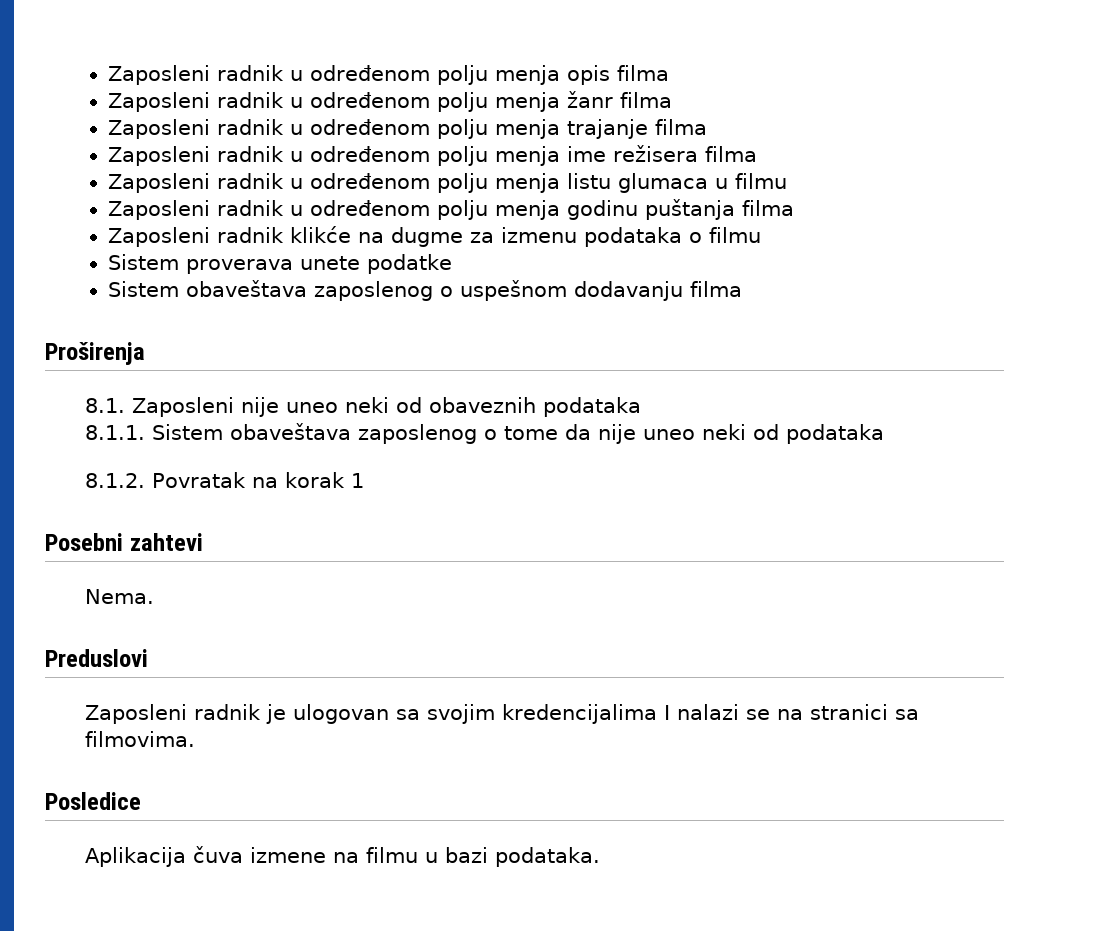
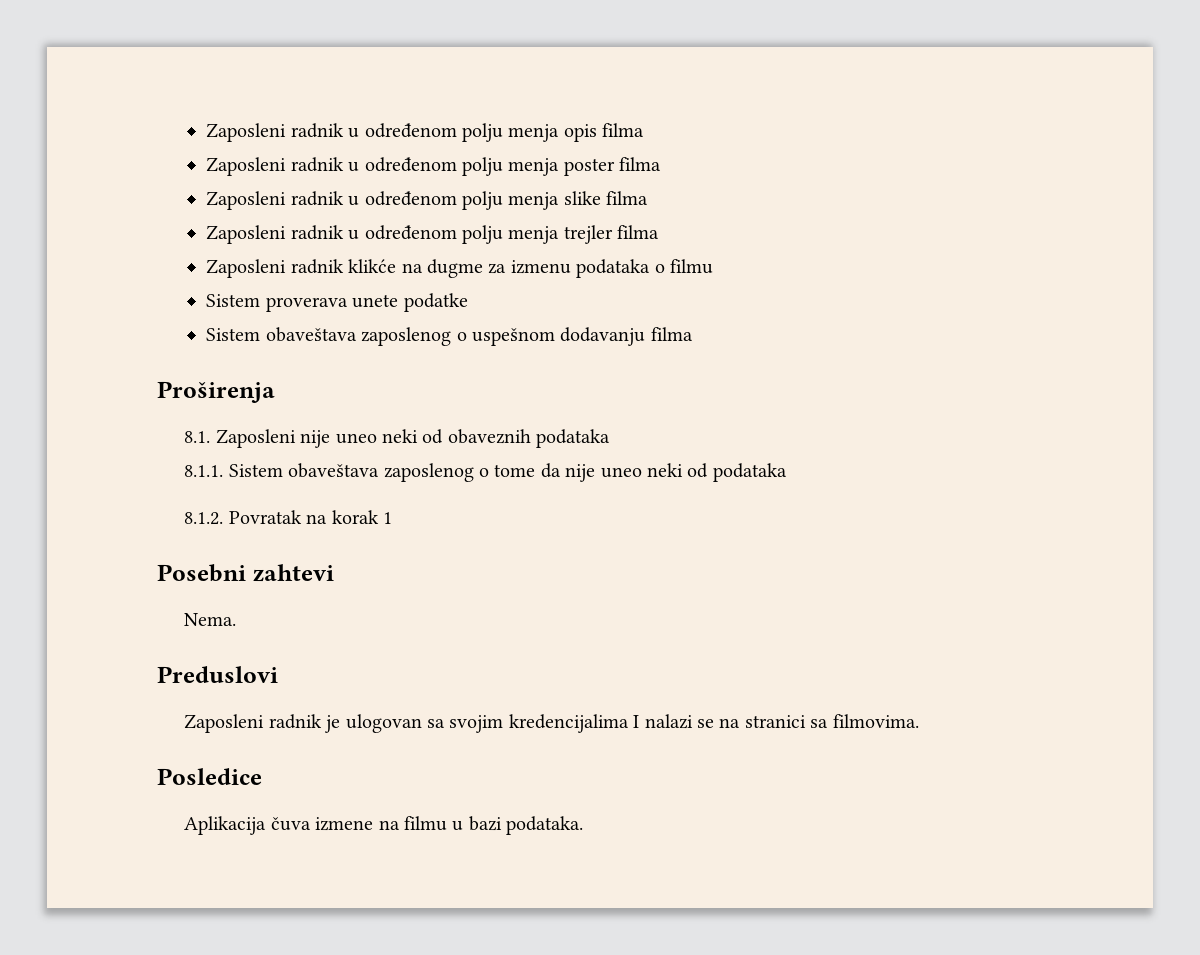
[567,91,673,108] [108,119,708,139] [108,145,758,166] [108,173,788,193] [108,199,736,220] žanr filma // Zaposleni radnik u određenom polju menja trajanje filma // Zaposleni radnik u određenom polju menja ime režisera filma // Zaposleni radnik u određenom polju menja listu glumaca u filmu // Zaposleni radnik u određenom polju menja godinu puštanja -> [563,157,662,176] [206,191,649,210] [206,225,613,244] poster filma // Zaposleni radnik u određenom polju menja slike filma // Zaposleni radnik u određenom polju menja trejler

